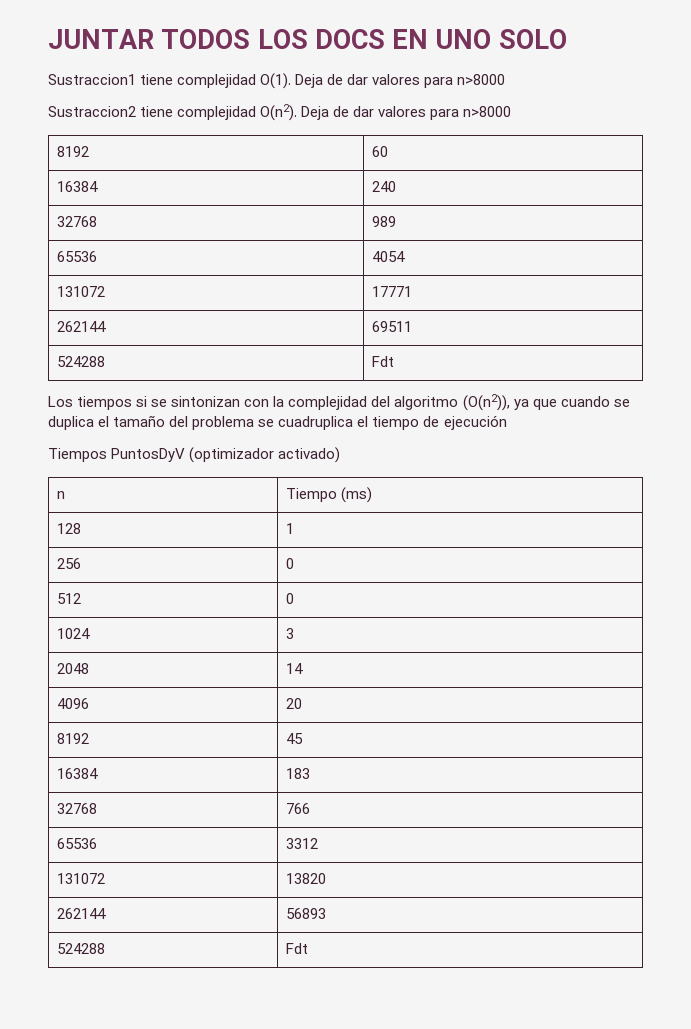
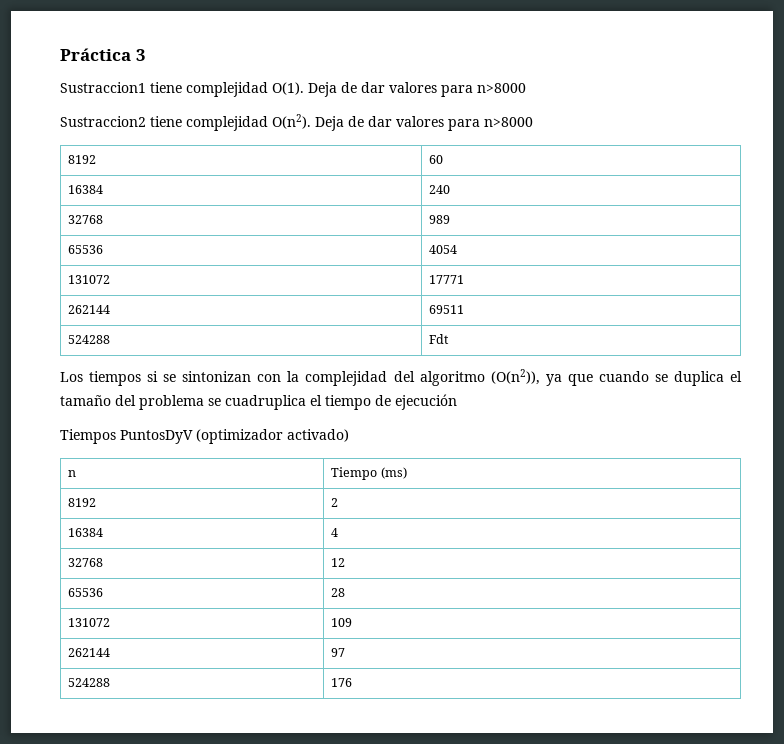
[48,29,567,49] JUNTAR TODOS LOS DOCS EN UNO SOLO -> [60,48,146,61] Práctica 3
[56,523,81,534] [285,523,294,534] [56,558,81,569] [285,558,294,569] [56,593,81,604] [285,593,294,604] [56,628,90,639] [285,628,294,639] [56,663,89,674] [285,663,303,674] [56,698,89,709] [285,698,302,709] [56,733,89,744] [285,733,303,744] [56,768,98,779] [285,768,310,779] [56,803,97,814] [285,803,310,814] [56,838,97,849] [285,838,318,849] [56,873,105,884] [285,873,326,884] [56,908,106,919] [285,908,326,919] [56,943,105,954] [285,943,308,954] // 128 | 1 // 256 | 0 // 512 | 0 // 1024 | 3 // 2048 | 14 // 4096 | 20 // 8192 | 45 // 16384 | 183 // 32768 | 766 // 65536 | 3312 // 131072 | 13820 // 262144 | 56893 // 524288 | Fdt -> [68,498,97,507] [331,498,339,507] [68,528,104,537] [331,528,339,537] [68,558,104,567] [331,558,346,567] [68,588,104,597] [331,588,346,597] [68,618,111,627] [331,618,353,627] [68,648,111,657] [331,648,346,657] [68,678,111,687] [331,678,353,687] // 8192 | 2 // 16384 | 4 // 32768 | 12 // 65536 | 28 // 131072 | 109 // 262144 | 97 // 524288 | 176

